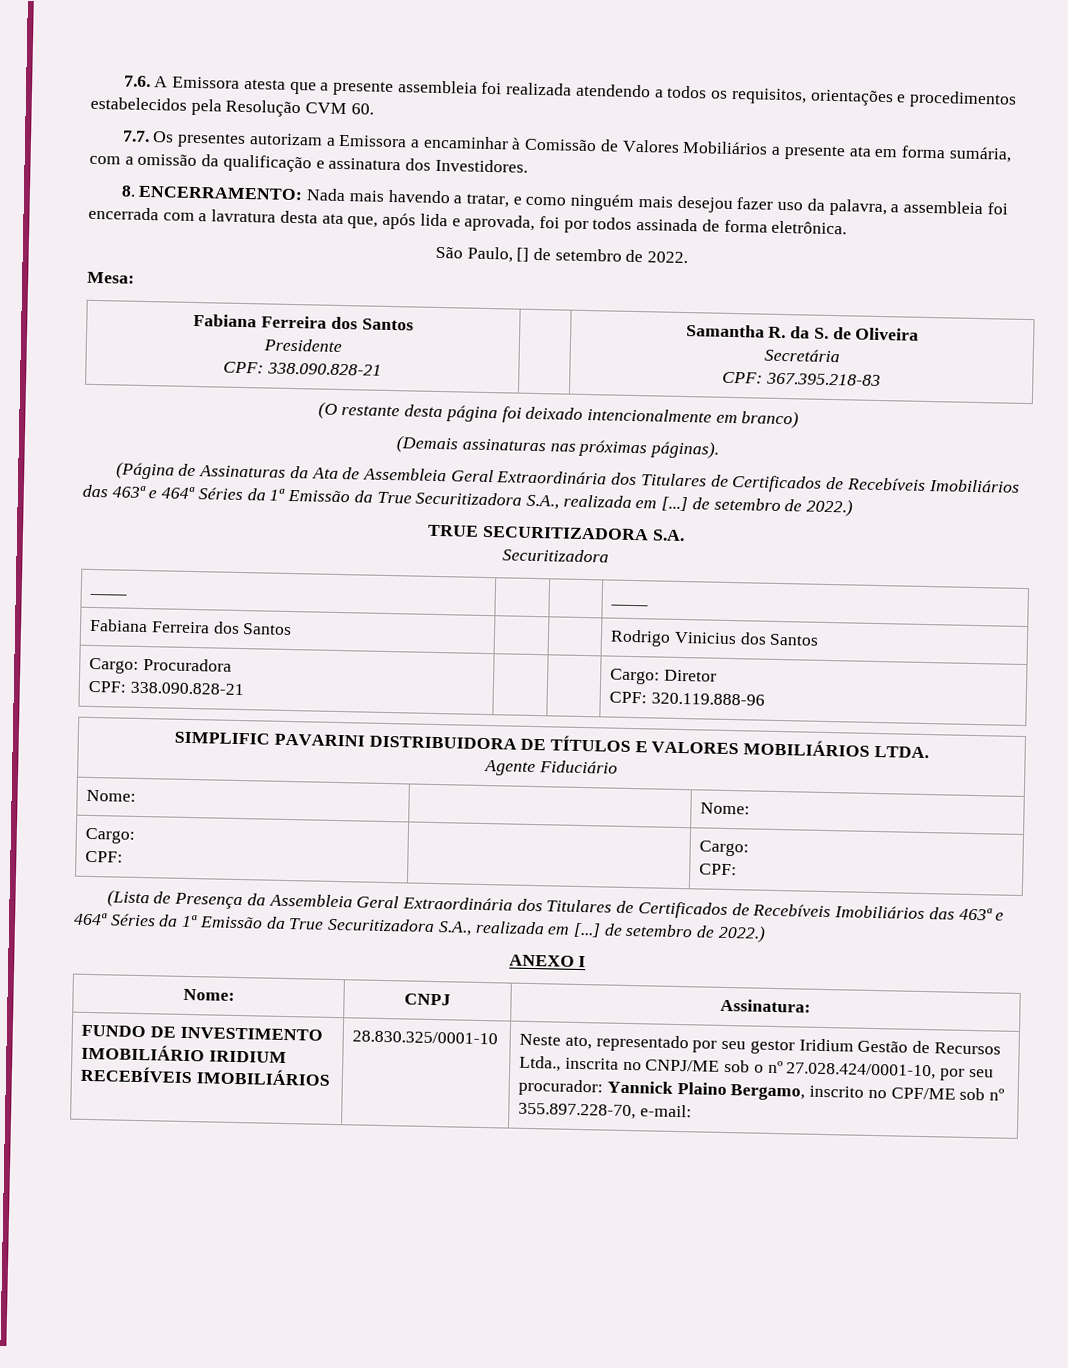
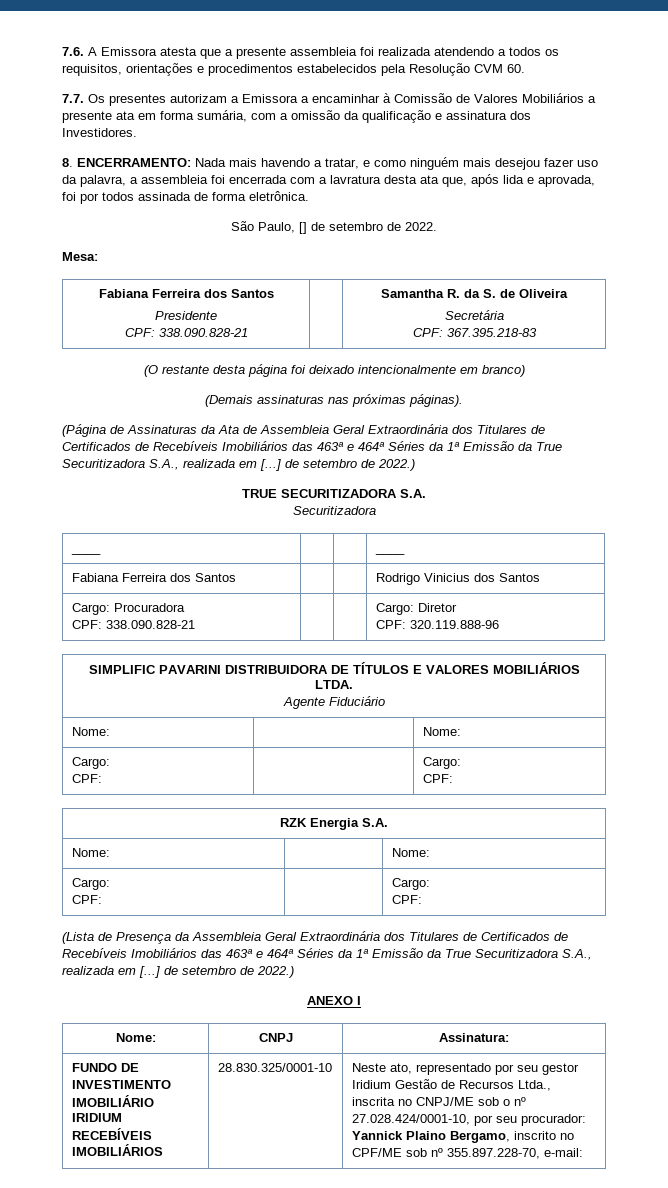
(738, 869) none -> [280,818,388,830] [71,848,110,857] [391,848,430,857] [71,878,110,890] [71,895,102,904] [391,878,430,890] [391,895,422,904] // RZK Energia S.A. // Nome: | | Nome: // Cargo: // CPF: | | Cargo: // CPF:

